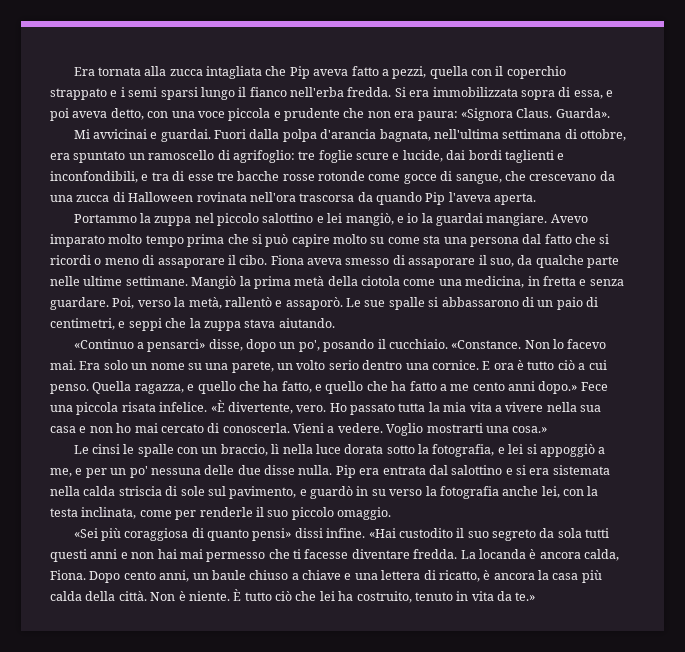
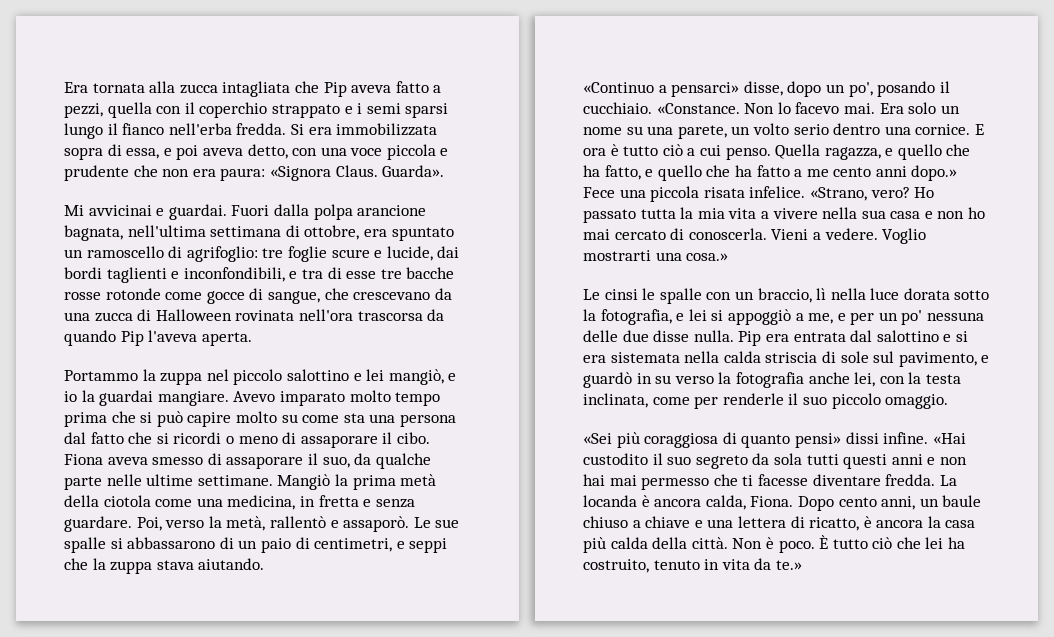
[320,129,377,139] d'arancia -> [357,205,427,216] arancione
[210,400,327,414] «È divertente, vero. -> [809,187,910,201] «Strano, vero?
[188,591,230,601] niente. -> [778,540,815,553] poco.

